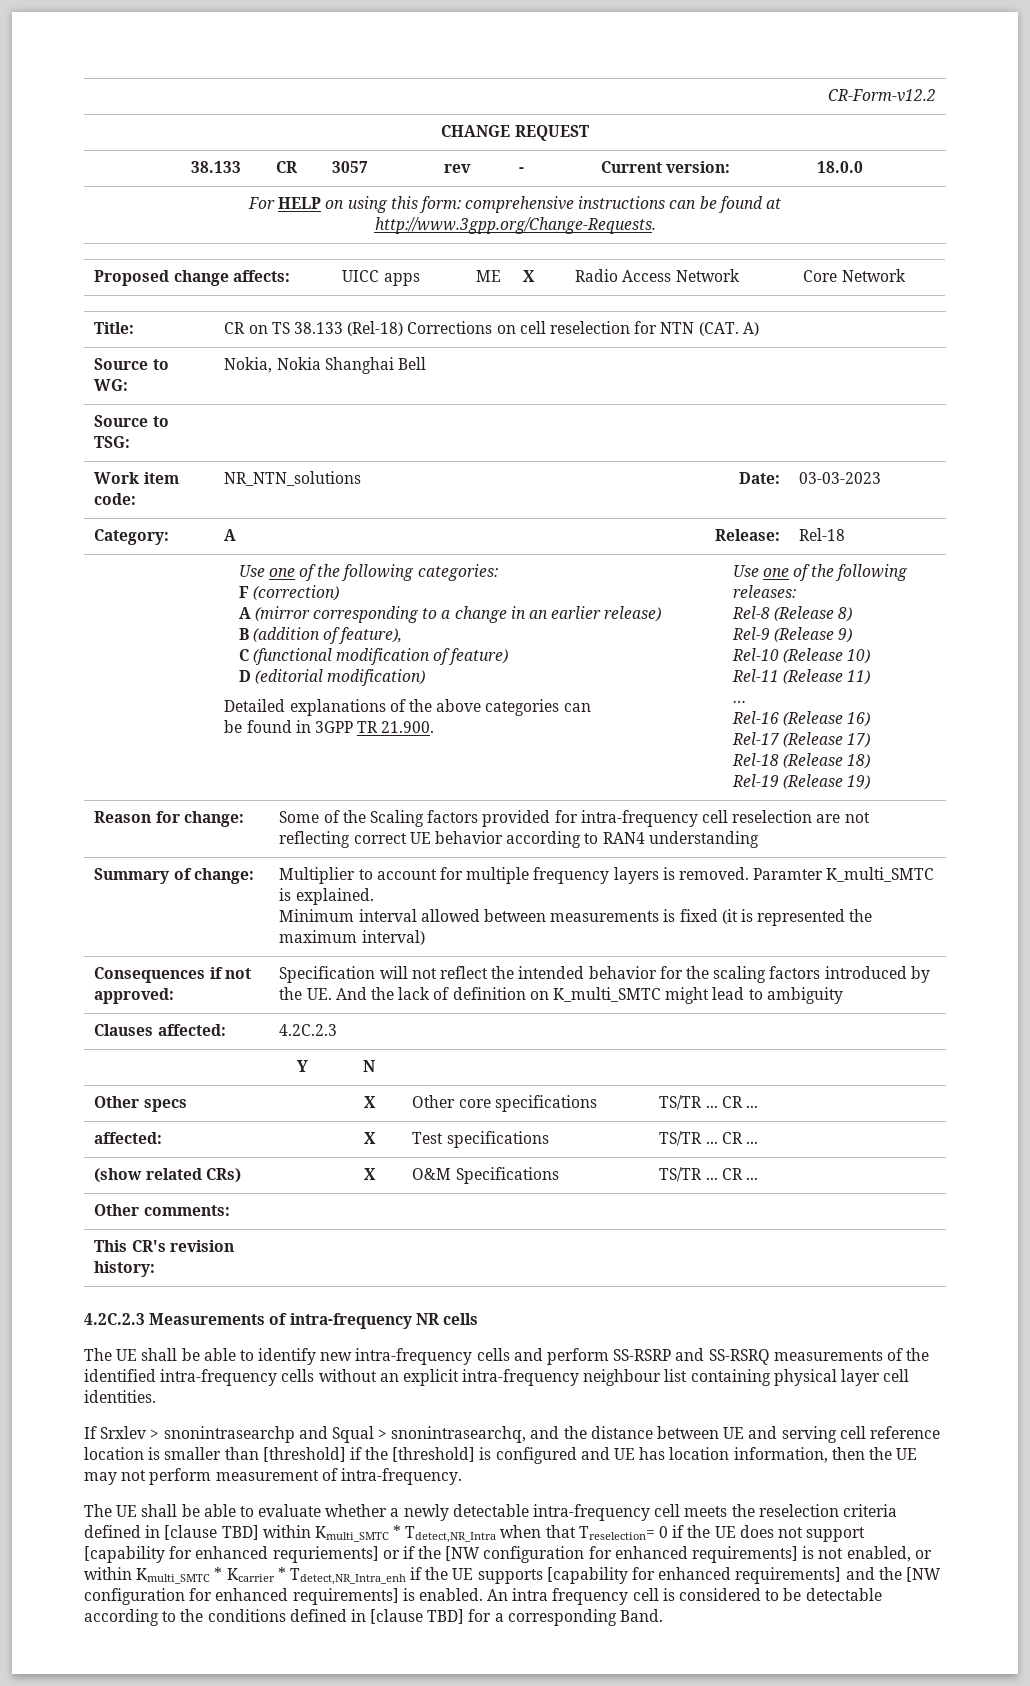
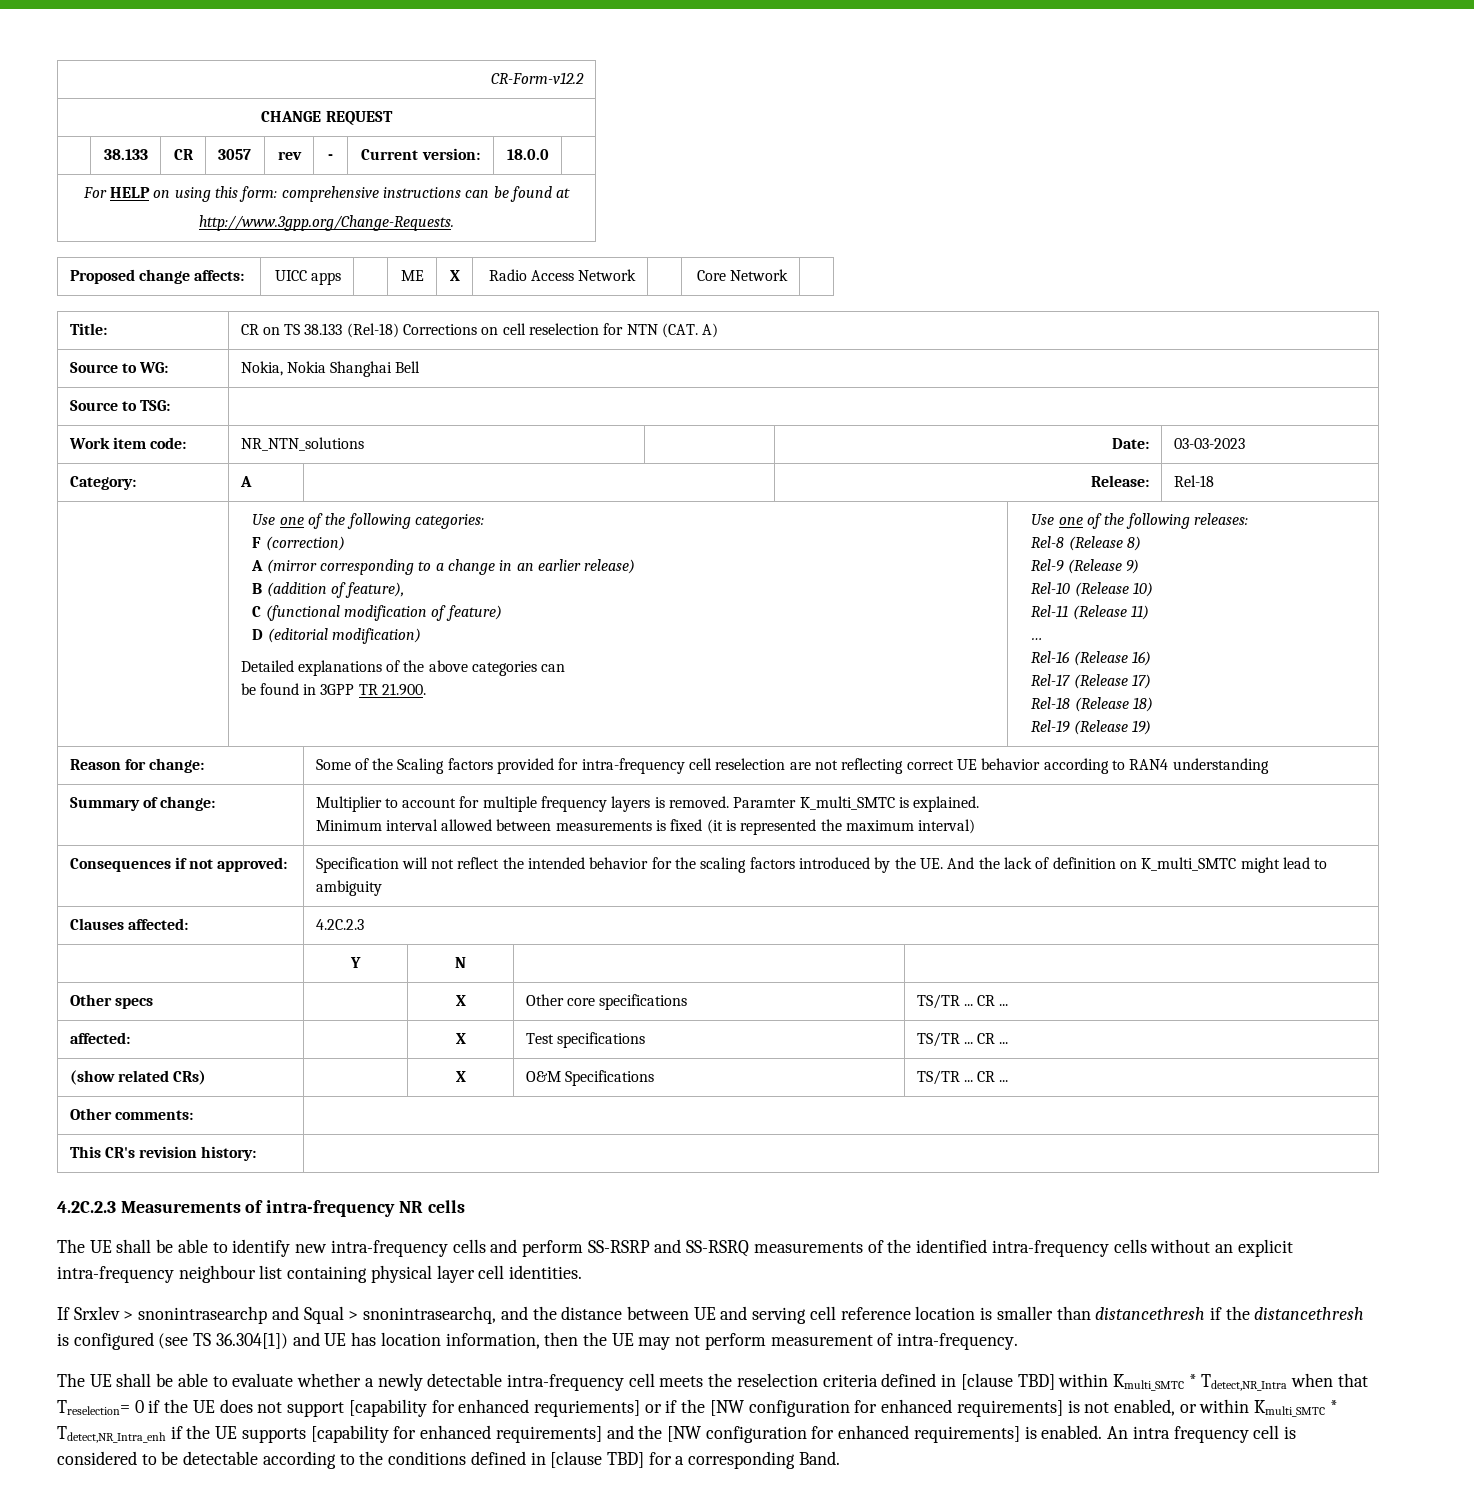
[262,1447,476,1462] [threshold] if the [threshold] -> [1095,1306,1365,1320] distancethresh if the distancethresh
(577, 1455) none -> [158,1333,288,1349] (see TS 36.304[1])
[226,1567,286,1582] Kcarrier * -> (1338, 1406) none

